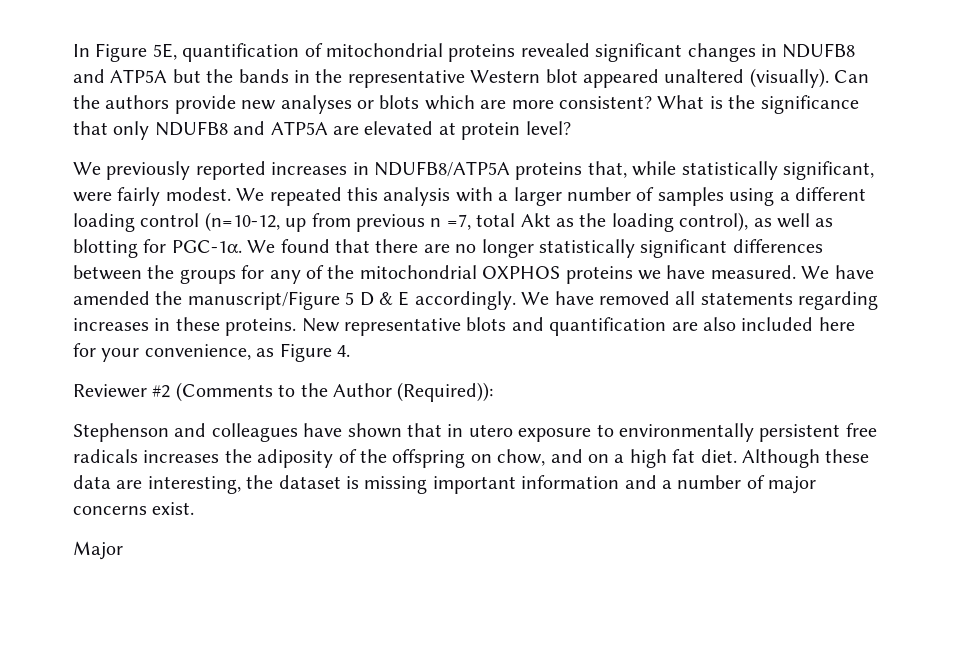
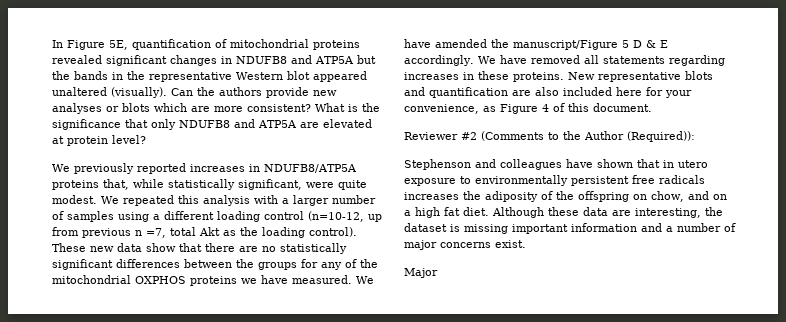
[117,187,161,206] fairly -> [338,180,367,190] quite
[679,212,834,232] [73,239,330,258] control), as well as blotting for PGC-1α. We found -> [309,227,357,237] [52,243,176,252] control). These new data show
[481,239,534,258] longer -> (276, 249) none
[337,345,350,357] 4. -> [542,103,652,112] 4 of this document.

